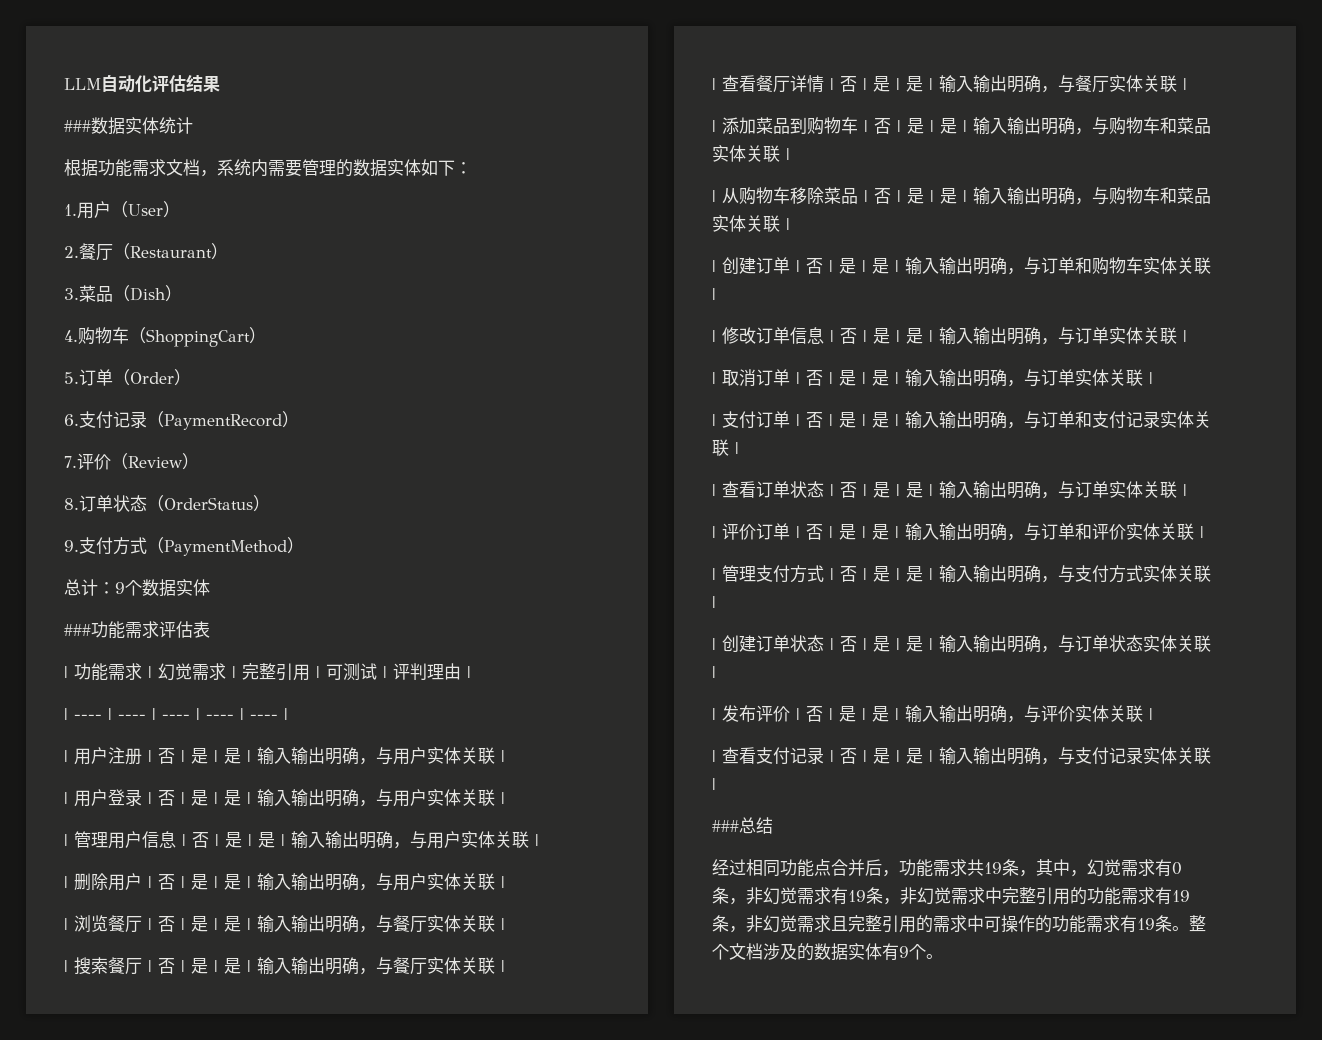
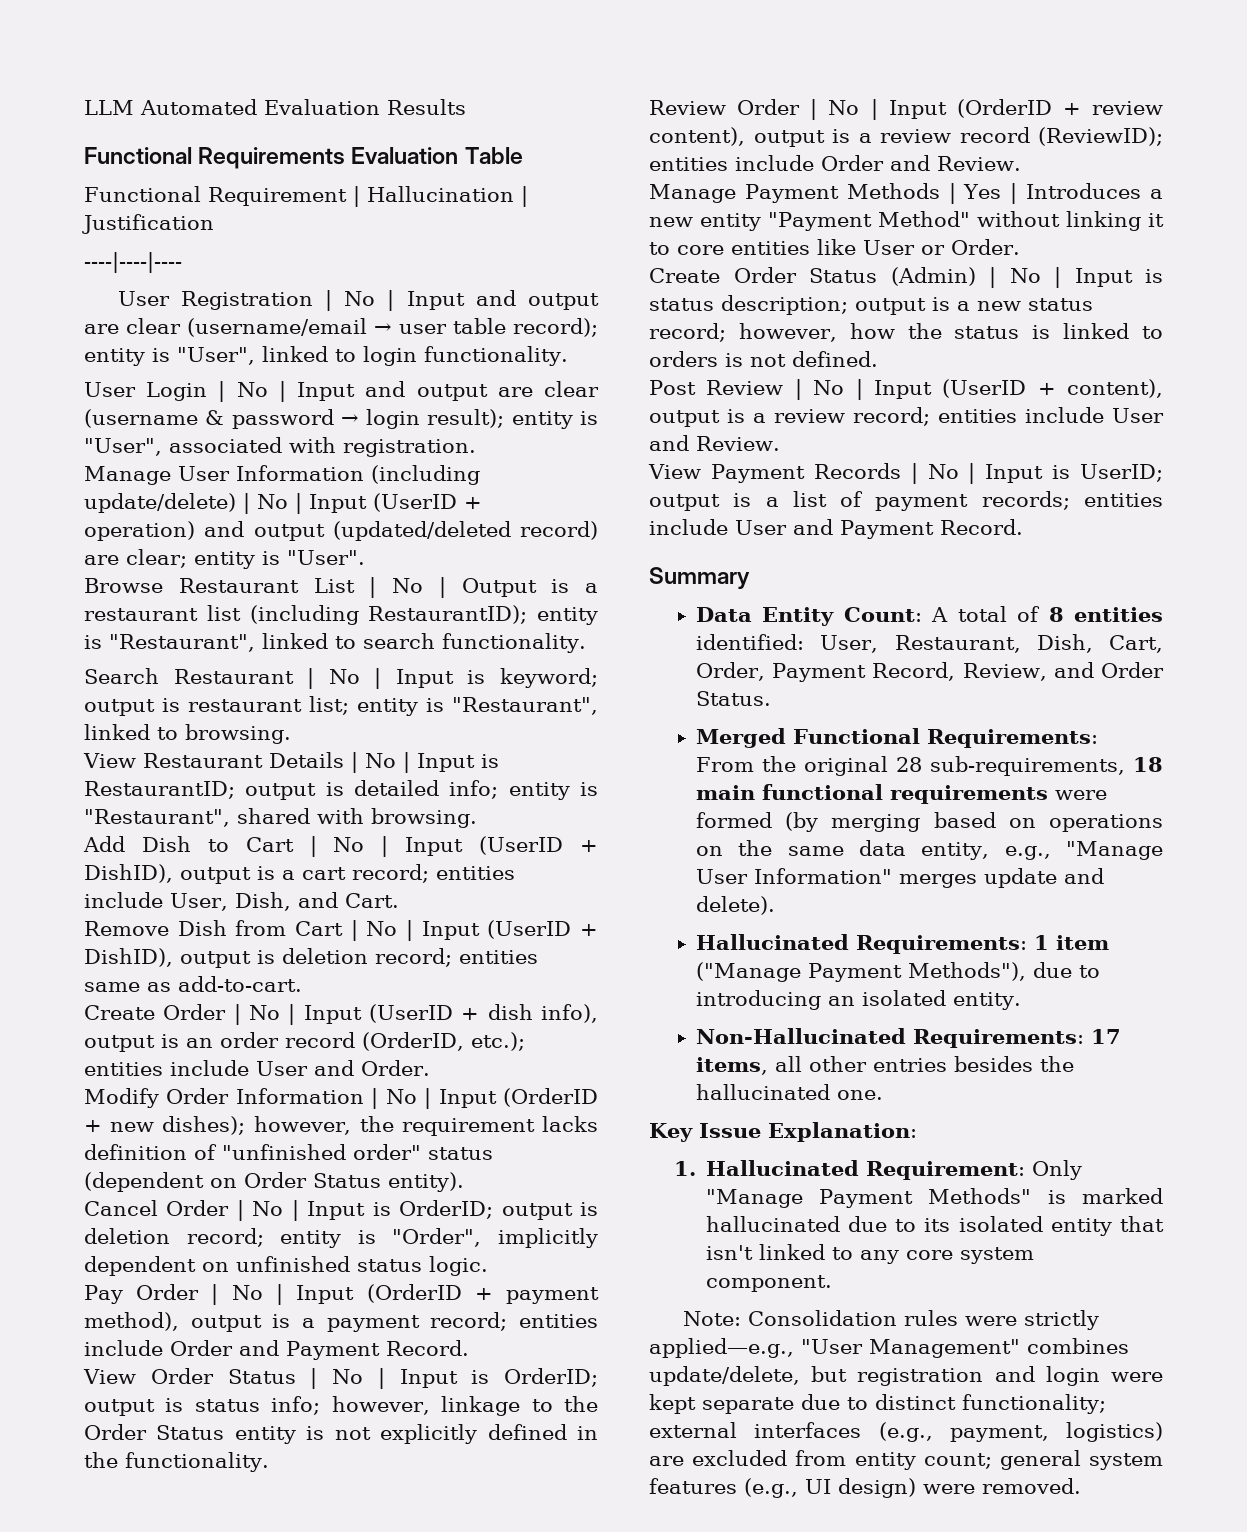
[101,74,220,93] [64,117,193,135] [64,159,472,177] [64,201,180,219] [64,243,228,260] [64,285,182,302] [64,327,266,347] [64,369,191,386] [64,411,299,430] [64,453,199,470] [64,495,270,512] [64,537,304,556] [64,579,210,597] [64,621,210,639] [64,663,471,681] [64,708,288,720] [64,747,505,765] [64,789,505,807] [64,831,539,849] [64,873,505,891] [64,915,505,933] [64,957,505,975] [712,75,1187,93] [712,117,1211,135] [712,145,790,162] [712,187,1211,205] [712,215,790,232] [712,257,1211,275] [712,288,716,300] [712,327,1187,345] [712,369,1153,387] [712,411,1211,429] [712,439,739,456] [712,481,1187,499] [712,523,1204,541] [712,565,1211,583] [712,596,716,608] [712,635,1211,653] [712,666,716,678] [712,705,1153,723] [712,747,1211,765] [712,778,716,790] [712,817,773,834] [712,859,1182,877] [712,887,1190,905] [712,915,1206,933] [712,943,943,961] 自动化评估结果 // ###数据实体统计 // 根据功能需求文档，系统内需要管理的数据实体如下： // 1.用户（User） // 2.餐厅（Restaurant） // 3.菜品（Dish） // 4.购物车（ShoppingCart） // 5.订单（Order） // 6.支付记录（PaymentRecord） // 7.评价（Review） // 8.订单状态（OrderStatus） // 9.支付方式（PaymentMethod） // 总计：9个数据实体 // ###功能需求评估表 // | 功能需求 | 幻觉需求 | 完整引用 | 可测试 | 评判理由 | // | ---- | ---- | ---- | ---- | ---- | // | 用户注册 | 否 | 是 | 是 | 输入输出明确，与用户实体关联 | // | 用户登录 | 否 | 是 | 是 | 输入输出明确，与用户实体关联 | // | 管理用户信息 | 否 | 是 | 是 | 输入输出明确，与用户实体关联 | // | 删除用户 | 否 | 是 | 是 | 输入输出明确，与用户实体关联 | // | 浏览餐厅 | 否 | 是 | 是 | 输入输出明确，与餐厅实体关联 | // | 搜索餐厅 | 否 | 是 | 是 | 输入输出明确，与餐厅实体关联 | // | 查看餐厅详情 | 否 | 是 | 是 | 输入输出明确，与餐厅实体关联 | // | 添加菜品到购物车 | 否 | 是 | 是 | 输入输出明确，与购物车和菜品实体关联 | // | 从购物车移除菜品 | 否 | 是 | 是 | 输入输出明确，与购物车和菜品实体关联 | // | 创建订单 | 否 | 是 | 是 | 输入输出明确，与订单和购物车实体关联 | // | 修改订单信息 | 否 | 是 | 是 | 输入输出明确，与订单实体关联 | // | 取消订单 | 否 | 是 | 是 | 输入输出明确，与订单实体关联 | // | 支付订单 | 否 | 是 | 是 | 输入输出明确，与订单和支付记录实体关联 | // | 查看订单状态 | 否 | 是 | 是 | 输入输出明确，与订单实体关联 | // | 评价订单 | 否 | 是 | 是 | 输入输出明确，与订单和评价实体关联 | // | 管理支付方式 | 否 | 是 | 是 | 输入输出明确，与支付方式实体关联 | // | 创建订单状态 | 否 | 是 | 是 | 输入输出明确，与订单状态实体关联 | // | 发布评价 | 否 | 是 | 是 | 输入输出明确，与评价实体关联 | // | 查看支付记录 | 否 | 是 | 是 | 输入输出明确，与支付记录实体关联 | // ###总结 // 经过相同功能点合并后，功能需求共19条，其中，幻觉需求有0条，非幻觉需求有19条，非幻觉需求中完整引用的功能需求有19条，非幻觉需求且完整引用的需求中可操作的功能需求有19条。整个文档涉及的数据实体有9个。 -> [140,99,466,115] [84,147,523,169] [84,186,528,207] [82,214,214,234] [84,252,182,273] [117,290,599,311] [84,318,598,337] [84,346,568,366] [84,381,599,402] [84,409,598,429] [84,437,476,457] [84,465,480,485] [84,493,482,514] [84,521,598,541] [84,549,365,569] [84,577,598,598] [84,605,598,625] [84,633,586,653] [84,668,598,689] [84,696,598,716] [84,724,291,744] [83,752,499,773] [84,780,598,800] [84,808,477,828] [83,836,599,857] [84,864,515,884] [84,892,399,911] [84,920,599,941] [84,948,538,968] [84,976,302,992] [84,1004,598,1025] [84,1032,525,1052] [84,1060,430,1076] [84,1088,599,1109] [84,1116,598,1136] [84,1144,493,1160] [84,1172,464,1192] [84,1200,599,1221] [84,1228,598,1248] [84,1256,488,1276] [84,1284,599,1305] [84,1312,598,1332] [84,1340,469,1360] [83,1368,598,1389] [84,1396,598,1416] [84,1424,598,1444] [84,1452,269,1472] [649,99,1163,120] [649,127,1163,147] [649,155,1021,171] [649,183,1163,204] [649,211,1164,231] [649,239,1020,255] [649,267,1163,288] [649,295,1093,315] [649,323,1163,342] [649,351,878,367] [649,379,1163,400] [649,407,1164,427] [649,435,780,451] [648,463,1163,484] [649,491,1163,511] [649,519,1023,539] [649,567,750,589] [696,606,1163,626] [696,634,1163,653] [696,662,1164,682] [696,691,772,706] [696,728,1099,748] [696,756,1163,776] [696,784,1108,804] [696,812,1163,832] [696,840,1163,860] [696,868,1105,888] [696,896,776,915] [696,934,1110,954] [696,962,1101,982] [696,990,1022,1010] [696,1028,1122,1048] [696,1056,1075,1075] [696,1084,884,1100] [649,1122,917,1142] [673,1160,1082,1180] [705,1188,1163,1208] [705,1216,1164,1236] [705,1244,1034,1264] [705,1275,832,1292] [682,1310,1099,1330] [649,1338,1129,1358] [649,1366,1163,1386] [649,1394,1106,1414] [649,1422,1163,1442] [649,1450,1163,1470] [649,1478,1081,1498] Automated Evaluation Results // Functional Requirements Evaluation Table // Functional Requirement | Hallucination | Justification // ----|----|---- // User Registration | No | Input and output are clear (username/email → user table record); entity is "User", linked to login functionality. // User Login | No | Input and output are clear (username & password → login result); entity is "User", associated with registration. // Manage User Information (including update/delete) | No | Input (UserID + operation) and output (updated/deleted record) are clear; entity is "User". // Browse Restaurant List | No | Output is a restaurant list (including RestaurantID); entity is "Restaurant", linked to search functionality. // Search Restaurant | No | Input is keyword; output is restaurant list; entity is "Restaurant", linked to browsing. // View Restaurant Details | No | Input is RestaurantID; output is detailed info; entity is "Restaurant", shared with browsing. // Add Dish to Cart | No | Input (UserID + DishID), output is a cart record; entities include User, Dish, and Cart. // Remove Dish from Cart | No | Input (UserID + DishID), output is deletion record; entities same as add-to-cart. // Create Order | No | Input (UserID + dish info), output is an order record (OrderID, etc.); entities include User and Order. // Modify Order Information | No | Input (OrderID + new dishes); however, the requirement lacks definition of "unfinished order" status (dependent on Order Status entity). // Cancel Order | No | Input is OrderID; output is deletion record; entity is "Order", implicitly dependent on unfinished status logic. // Pay Order | No | Input (OrderID + payment method), output is a payment record; entities include Order and Payment Record. // View Order Status | No | Input is OrderID; output is status info; however, linkage to the Order Status entity is not explicitly defined in the functionality. // Review Order | No | Input (OrderID + review content), output is a review record (ReviewID); entities include Order and Review. // Manage Payment Methods | Yes | Introduces a new entity "Payment Method" without linking it to core entities like User or Order. // Create Order Status (Admin) | No | Input is status description; output is a new status record; however, how the status is linked to orders is not defined. // Post Review | No | Input (UserID + content), output is a review record; entities include User and Review. // View Payment Records | No | Input is UserID; output is a list of payment records; entities include User and Payment Record. // Summary // Data Entity Count: A total of 8 entities identified: User, Restaurant, Dish, Cart, Order, Payment Record, Review, and Order Status. // Merged Functional Requirements: From the original 28 sub-requirements, 18 main functional requirements were formed (by merging based on operations on the same data entity, e.g., "Manage User Information" merges update and delete). // Hallucinated Requirements: 1 item ("Manage Payment Methods"), due to introducing an isolated entity. // Non-Hallucinated Requirements: 17 items, all other entries besides the hallucinated one. // Key Issue Explanation: // 1. Hallucinated Requirement: Only "Manage Payment Methods" is marked hallucinated due to its isolated entity that isn't linked to any core system component. // Note: Consolidation rules were strictly applied—e.g., "User Management" combines update/delete, but registration and login were kept separate due to distinct functionality; external interfaces (e.g., payment, logistics) are excluded from entity count; general system features (e.g., UI design) were removed.

